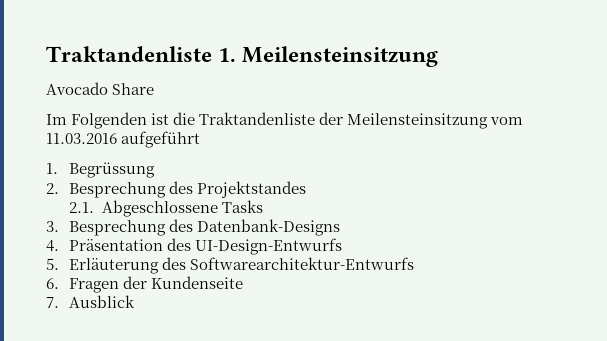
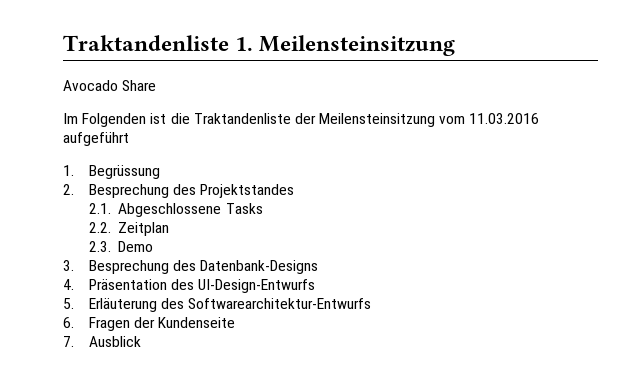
(263, 206) none -> [88,222,170,236] [88,241,154,252] // 2.2. Zeitplan // 2.3. Demo

